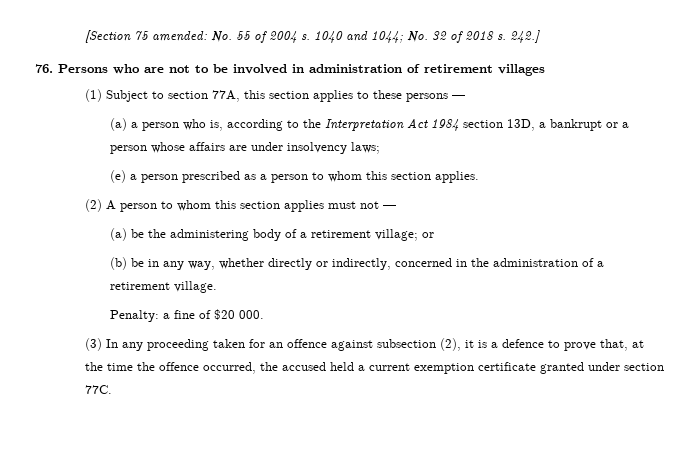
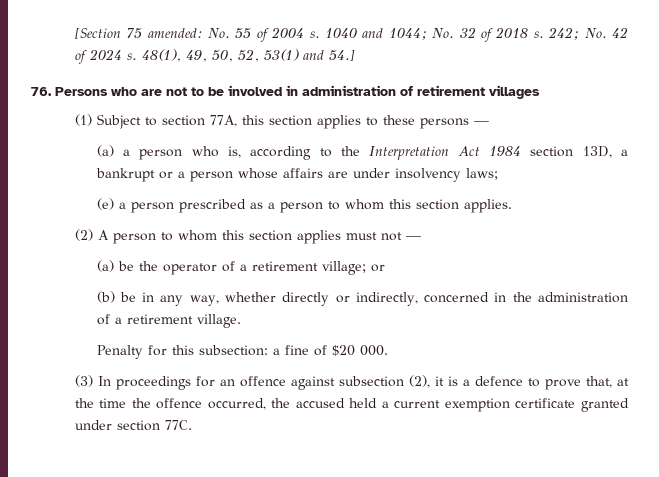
[510,30,541,43] 242.] -> [548,27,629,40] [74,49,355,64] 242; No. 42 of 2024 s. 48(1), 49, 50, 52, 53(1) and 54.]
[170,229,282,241] administering body -> [162,263,217,275] operator
[110,310,160,322] Penalty: -> [96,345,268,359] Penalty for this subsection:
[122,339,246,351] any proceeding taken -> [115,376,191,390] proceedings

